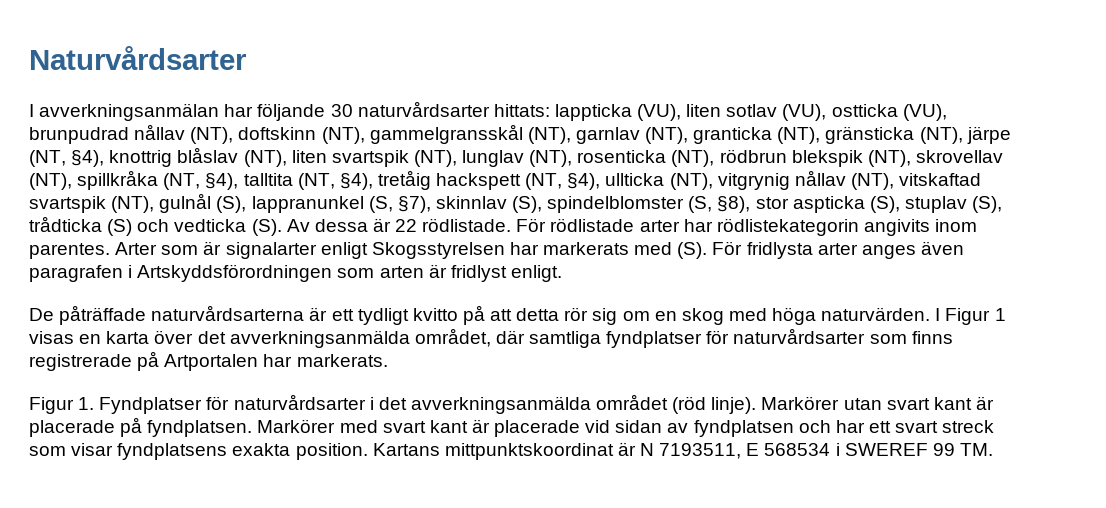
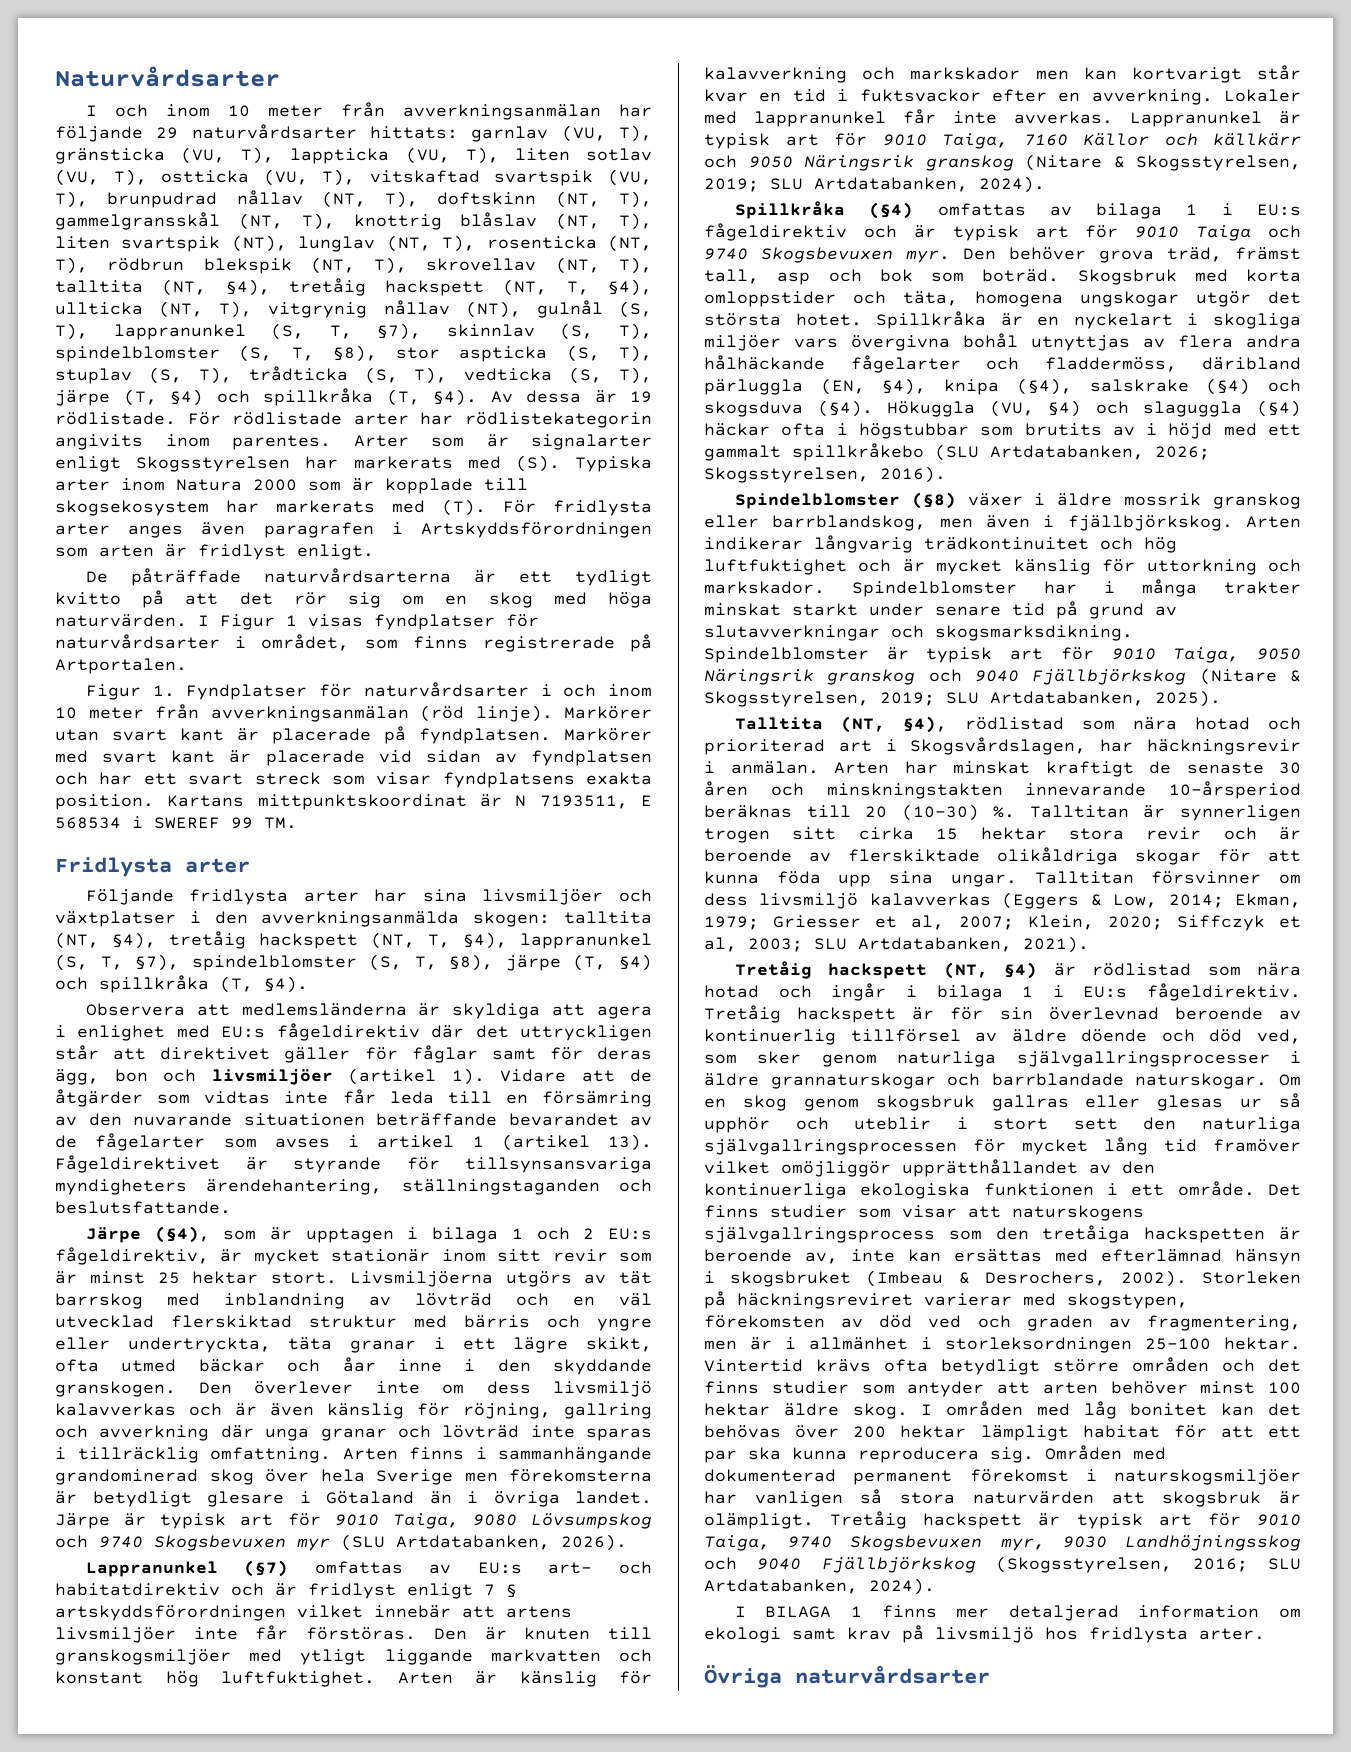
(34, 110) none -> [114,102,385,117] och inom 10 meter från
[330,104,353,117] 30 -> [156,127,179,139] 29
[554,104,947,121] [29,124,1011,144] [29,147,1003,167] [29,170,563,190] lappticka (VU), liten sotlav (VU), ostticka (VU), brunpudrad nållav (NT), doftskinn (NT), gammelgransskål (NT), garnlav (NT), granticka (NT), gränsticka (NT), järpe (NT, §4), knottrig blåslav (NT), liten svartspik (NT), lunglav (NT), rosenticka (NT), rödbrun blekspik (NT), skrovellav (NT), spillkråka (NT, §4), talltita (NT, §4), tretåig hackspett (NT, -> [471,125,652,142] [55,147,652,164] [55,169,652,186] [55,190,652,208] [55,212,652,230] [55,235,653,252] [55,257,652,274] [55,278,589,296] garnlav (VU, T), gränsticka (VU, T), lappticka (VU, T), liten sotlav (VU, T), ostticka (VU, T), vitskaftad svartspik (VU, T), brunpudrad nållav (NT, T), doftskinn (NT, T), gammelgransskål (NT, T), knottrig blåslav (NT, T), liten svartspik (NT), lunglav (NT, T), rosenticka (NT, T), rödbrun blekspik (NT, T), skrovellav (NT, T), talltita (NT, §4), tretåig hackspett (NT, T,
[669,173,713,190] (NT), -> [159,301,253,318] (NT, T),
[899,173,982,186] [29,193,393,213] vitskaftad svartspik (NT), gulnål (S), lappranunkel (S, -> [536,300,652,318] [55,323,352,340] gulnål (S, T), lappranunkel (S, T,
[512,196,713,213] (S), spindelblomster (S, -> [560,323,652,340] [55,345,314,362] (S, T), spindelblomster (S, T,
[869,196,1003,213] [29,216,282,236] (S), stuplav (S), trådticka (S) och vedticka (S). -> [566,345,652,362] [55,366,652,384] [55,388,477,406] (S, T), stuplav (S, T), trådticka (S, T), vedticka (S, T), järpe (T, §4) och spillkråka (T, §4).
[395,219,418,232] 22 -> [630,391,652,403] 19
(708, 250) none -> [575,456,653,472] [55,478,528,494] [55,499,486,516] Typiska arter inom Natura 2000 som är kopplade till skogsekosystem har markerats med (T).
[516,308,560,321] detta -> [239,592,273,605] det
[79,328,602,348] en karta över det avverkningsanmälda området, där samtliga -> (363, 620) none
(866, 336) none -> [235,634,350,651] i området,
[164,354,388,371] Artportalen har markerats. -> [55,658,187,674] Artportalen.
[378,394,669,414] det avverkningsanmälda området -> [563,684,652,697] [55,704,409,722] och inom 10 meter från avverkningsanmälan
(993, 449) none -> [55,857,250,877] [85,889,652,905] [55,911,652,927] [55,931,652,949] [55,954,652,971] [55,975,308,993] [85,1003,652,1019] [55,1023,652,1041] [55,1045,652,1063] [55,1068,652,1085] [55,1089,652,1107] [55,1113,652,1126] [55,1133,652,1151] [55,1155,652,1173] [55,1179,653,1195] [55,1201,231,1214] [85,1226,652,1243] [55,1247,653,1265] [55,1271,652,1287] [55,1293,652,1309] [55,1315,652,1331] [55,1337,652,1353] [55,1357,652,1375] [55,1381,652,1397] [55,1403,652,1419] [55,1425,652,1441] [55,1447,652,1463] [55,1469,652,1485] [55,1491,652,1507] [55,1513,652,1529] [55,1534,627,1551] [85,1560,652,1577] [55,1583,517,1599] [55,1605,572,1621] [55,1625,652,1643] [55,1649,652,1665] [55,1671,652,1687] [704,65,1301,83] [704,89,1301,105] [704,109,1301,127] [704,133,1301,149] [704,154,1301,171] [704,176,1045,193] [734,201,1301,219] [704,223,1301,241] [704,247,1301,263] [704,269,1301,285] [704,291,1301,307] [704,311,1301,329] [704,333,1301,351] [704,355,1301,373] [704,378,1301,395] [704,400,1301,417] [704,423,1301,439] [704,443,1210,461] [704,466,946,483] [734,492,1301,509] [704,515,1301,531] [704,535,1177,553] [704,559,1301,575] [704,579,1301,597] [704,601,1177,619] [704,625,1133,641] [704,647,1301,663] [704,668,1301,685] [704,690,1221,707] [734,716,1301,733] [704,737,1301,755] [704,761,1301,777] [704,781,1301,799] [704,804,1301,821] [704,827,1301,843] [704,847,1301,865] [704,871,1301,887] [704,892,1301,909] [704,915,1301,931] [704,936,1089,953] [734,961,1301,979] [704,983,1301,1001] [704,1005,1301,1023] [704,1029,1301,1045] [704,1051,1301,1067] [704,1073,1301,1089] [704,1093,1301,1111] [704,1117,1301,1133] [704,1137,1301,1155] [704,1159,1155,1177] [704,1181,1301,1199] [704,1205,1144,1221] [704,1225,1301,1243] [704,1249,1301,1265] [704,1270,1301,1287] [704,1291,1188,1309] [704,1315,1301,1331] [704,1337,1301,1353] [704,1357,1301,1375] [704,1381,1301,1397] [704,1401,1301,1419] [704,1425,1301,1441] [704,1445,1166,1463] [704,1469,1301,1485] [704,1489,1301,1507] [704,1511,1301,1529] [704,1535,1301,1551] [704,1556,1301,1573] [704,1578,935,1595] [734,1605,1301,1621] [704,1625,1265,1643] [704,1665,990,1688] // Fridlysta arter // Följande fridlysta arter har sina livsmiljöer och växtplatser i den avverkningsanmälda skogen: talltita (NT, §4), tretåig hackspett (NT, T, §4), lappranunkel (S, T, §7), spindelblomster (S, T, §8), järpe (T, §4) och spillkråka (T, §4). // Observera att medlemsländerna är skyldiga att agera i enlighet med EU:s fågeldirektiv där det uttryckligen står att direktivet gäller för fåglar samt för deras ägg, bon och livsmiljöer (artikel 1). Vidare att de åtgärder som vidtas inte får leda till en försämring av den nuvarande situationen beträffande bevarandet av de fågelarter som avses i artikel 1 (artikel 13). Fågeldirektivet är styrande för tillsynsansvariga myndigheters ärendehantering, ställningstaganden och beslutsfattande. // Järpe (§4), som är upptagen i bilaga 1 och 2 EU:s fågeldirektiv, är mycket stationär inom sitt revir som är minst 25 hektar stort. Livsmiljöerna utgörs av tät barrskog med inblandning av lövträd och en väl utvecklad flerskiktad struktur med bärris och yngre eller undertryckta, täta granar i ett lägre skikt, ofta utmed bäckar och åar inne i den skyddande granskogen. Den överlever inte om dess livsmiljö kalavverkas och är även känslig för röjning, gallring och avverkning där unga granar och lövträd inte sparas i tillräcklig omfattning. Arten finns i sammanhängande grandominerad skog över hela Sverige men förekomsterna är betydligt glesare i Götaland än i övriga landet. Järpe är typisk art för 9010 Taiga, 9080 Lövsumpskog och 9740 Skogsbevuxen myr (SLU Artdatabanken, 2026). // Lappranunkel (§7) omfattas av EU:s art- och habitatdirektiv och är fridlyst enligt 7 § artskyddsförordningen vilket innebär att artens livsmiljöer inte får förstöras. Den är knuten till granskogsmiljöer med ytligt liggande markvatten och konstant hög luftfuktighet. Arten är känslig för kalavverkning och markskador men kan kortvarigt står kvar en tid i fuktsvackor efter en avverkning. Lokaler med lappranunkel får inte avverkas. Lappranunkel är typisk art för 9010 Taiga, 7160 Källor och källkärr och 9050 Näringsrik granskog (Nitare & Skogsstyrelsen, 2019; SLU Artdatabanken, 2024). // Spillkråka (§4) omfattas av bilaga 1 i EU:s fågeldirektiv och är typisk art för 9010 Taiga och 9740 Skogsbevuxen myr. Den behöver grova träd, främst tall, asp och bok som boträd. Skogsbruk med korta omloppstider och täta, homogena ungskogar utgör det största hotet. Spillkråka är en nyckelart i skogliga miljöer vars övergivna bohål utnyttjas av flera andra hålhäckande fågelarter och fladdermöss, däribland pärluggla (EN, §4), knipa (§4), salskrake (§4) och skogsduva (§4). Hökuggla (VU, §4) och slaguggla (§4) häckar ofta i högstubbar som brutits av i höjd med ett gammalt spillkråkebo (SLU Artdatabanken, 2026; Skogsstyrelsen, 2016). // Spindelblomster (§8) växer i äldre mossrik granskog eller barrblandskog, men även i fjällbjörkskog. Arten indikerar långvarig trädkontinuitet och hög luftfuktighet och är mycket känslig för uttorkning och markskador. Spindelblomster har i många trakter minskat starkt under senare tid på grund av slutavverkningar och skogsmarksdikning. Spindelblomster är typisk art för 9010 Taiga, 9050 Näringsrik granskog och 9040 Fjällbjörkskog (Nitare & Skogsstyrelsen, 2019; SLU Artdatabanken, 2025). // Talltita (NT, §4), rödlistad som nära hotad och prioriterad art i Skogsvårdslagen, har häckningsrevir i anmälan. Arten har minskat kraftigt de senaste 30 åren och minskningstakten innevarande 10-årsperiod beräknas till 20 (10–30) %. Talltitan är synnerligen trogen sitt cirka 15 hektar stora revir och är beroende av flerskiktade olikåldriga skogar för att kunna föda upp sina ungar. Talltitan försvinner om dess livsmiljö kalavverkas (Eggers & Low, 2014; Ekman, 1979; Griesser et al, 2007; Klein, 2020; Siffczyk et al, 2003; SLU Artdatabanken, 2021). // Tretåig hackspett (NT, §4) är rödlistad som nära hotad och ingår i bilaga 1 i EU:s fågeldirektiv. Tretåig hackspett är för sin överlevnad beroende av kontinuerlig tillförsel av äldre döende och död ved, som sker genom naturliga självgallringsprocesser i äldre grannaturskogar och barrblandade naturskogar. Om en skog genom skogsbruk gallras eller glesas ur så upphör och uteblir i stort sett den naturliga självgallringsprocessen för mycket lång tid framöver vilket omöjliggör upprätthållandet av den kontinuerliga ekologiska funktionen i ett område. Det finns studier som visar att naturskogens självgallringsprocess som den tretåiga hackspetten är beroende av, inte kan ersättas med efterlämnad hänsyn i skogsbruket (Imbeau & Desrochers, 2002). Storleken på häckningsreviret varierar med skogstypen, förekomsten av död ved och graden av fragmentering, men är i allmänhet i storleksordningen 25–100 hektar. Vintertid krävs ofta betydligt större områden och det finns studier som antyder att arten behöver minst 100 hektar äldre skog. I områden med låg bonitet kan det behövas över 200 hektar lämpligt habitat för att ett par ska kunna reproducera sig. Områden med dokumenterad permanent förekomst i naturskogsmiljöer har vanligen så stora naturvärden att skogsbruk är olämpligt. Tretåig hackspett är typisk art för 9010 Taiga, 9740 Skogsbevuxen myr, 9030 Landhöjningsskog och 9040 Fjällbjörkskog (Skogsstyrelsen, 2016; SLU Artdatabanken, 2024). // I BILAGA 1 finns mer detaljerad information om ekologi samt krav på livsmiljö hos fridlysta arter. // Övriga naturvårdsarter

